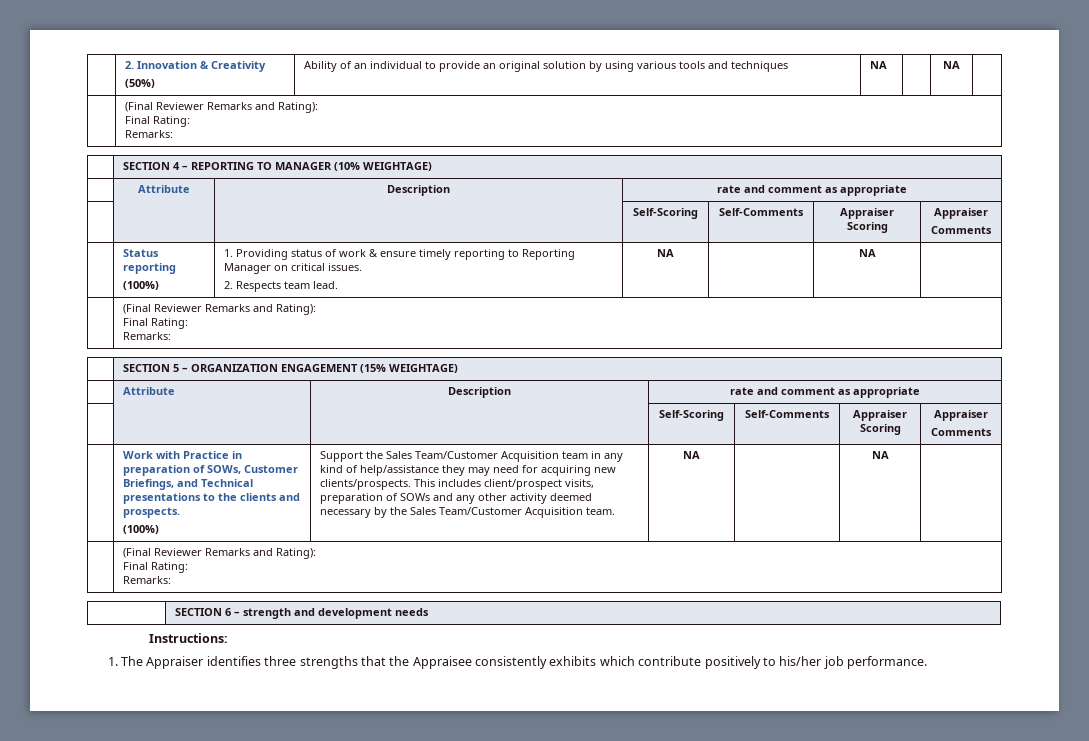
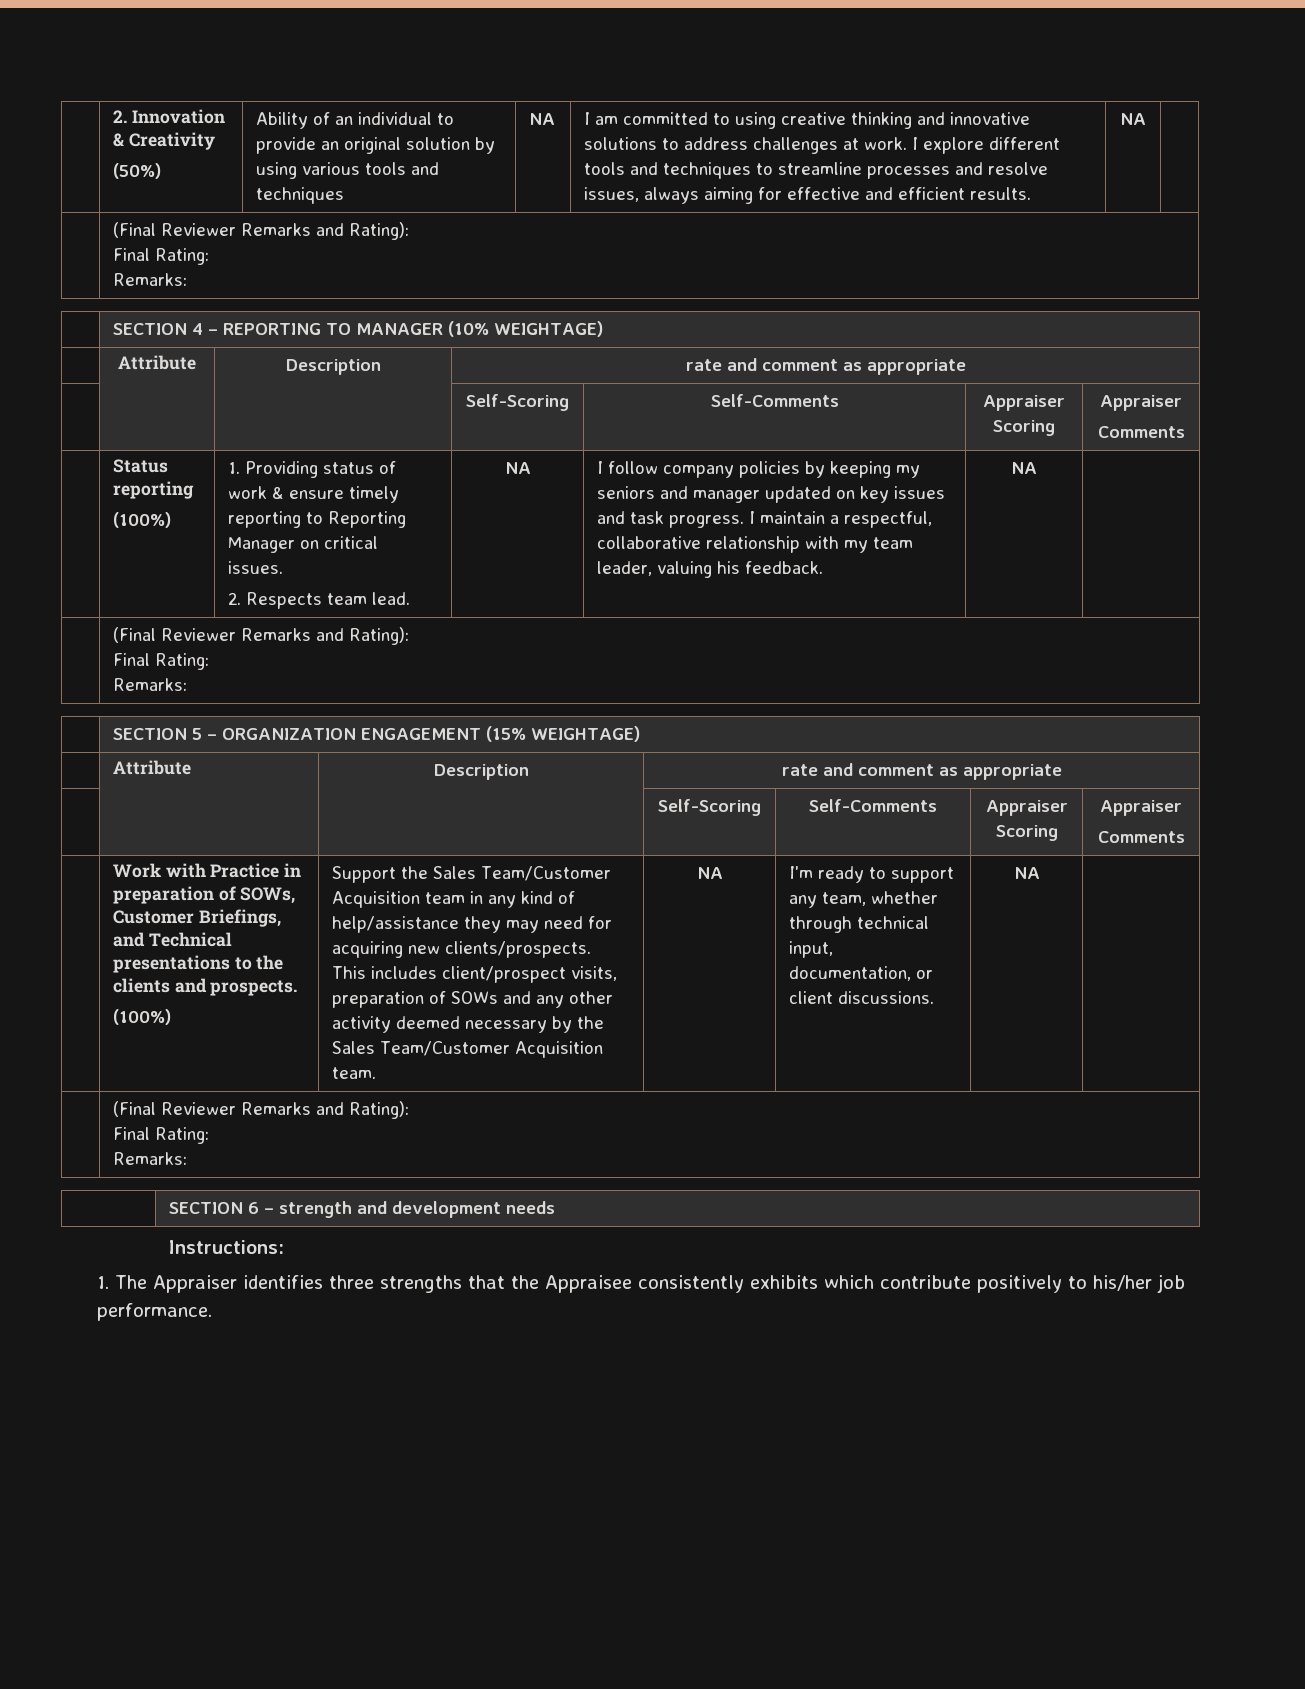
(887, 65) none -> [584,112,1031,129] [584,137,1061,154] [584,162,1049,179] [584,187,1032,204] I am committed to using creative thinking and innovative solutions to address challenges at work. I explore different tools and techniques to streamline processes and resolve issues, always aiming for effective and efficient results.
(674, 253) none -> [597,461,921,478] [597,486,946,503] [597,511,933,528] [597,536,914,553] [597,561,824,578] I follow company policies by keeping my seniors and manager updated on key issues and task progress. I maintain a respectful, collaborative relationship with my team leader, valuing his feedback.
(700, 455) none -> [789,866,955,883] [789,891,939,908] [789,916,930,933] [789,941,834,958] [789,966,934,981] [789,991,935,1004] I'm ready to support any team, whether through technical input, documentation, or client discussions.

